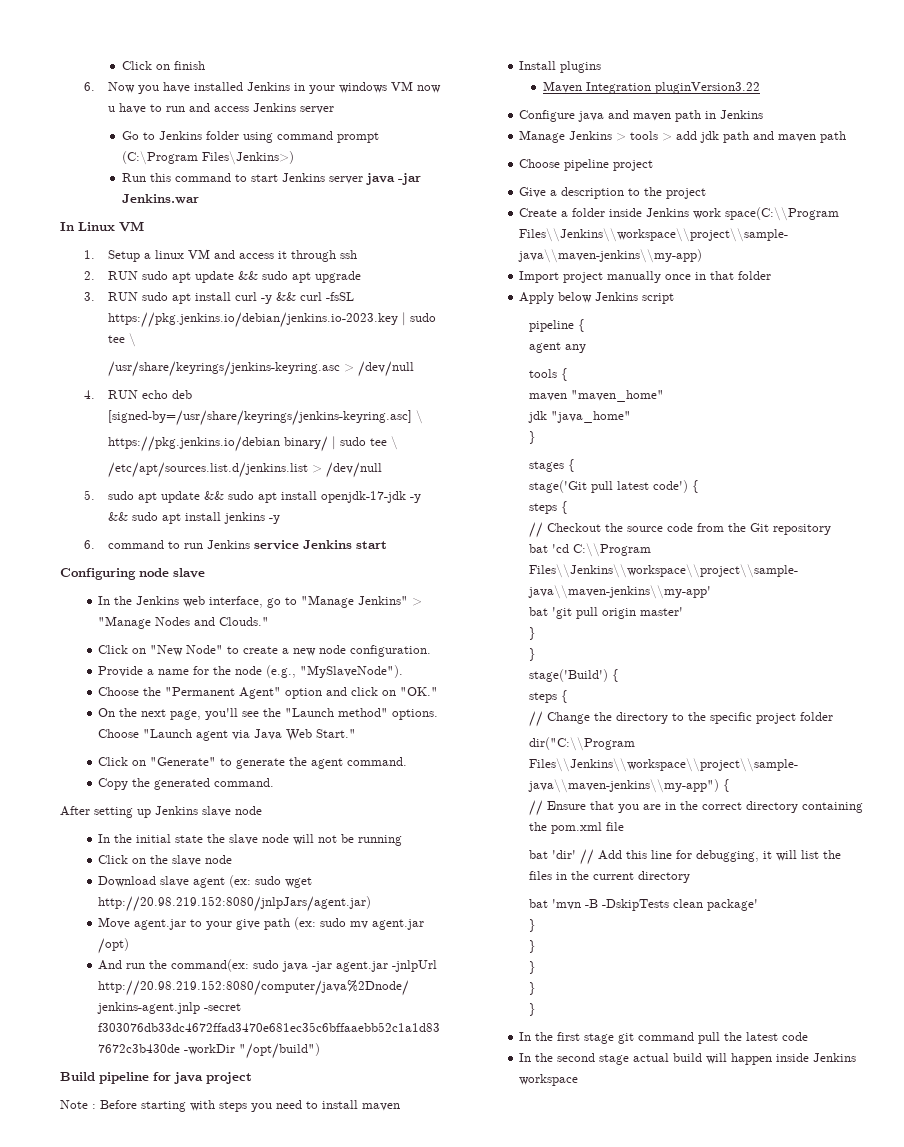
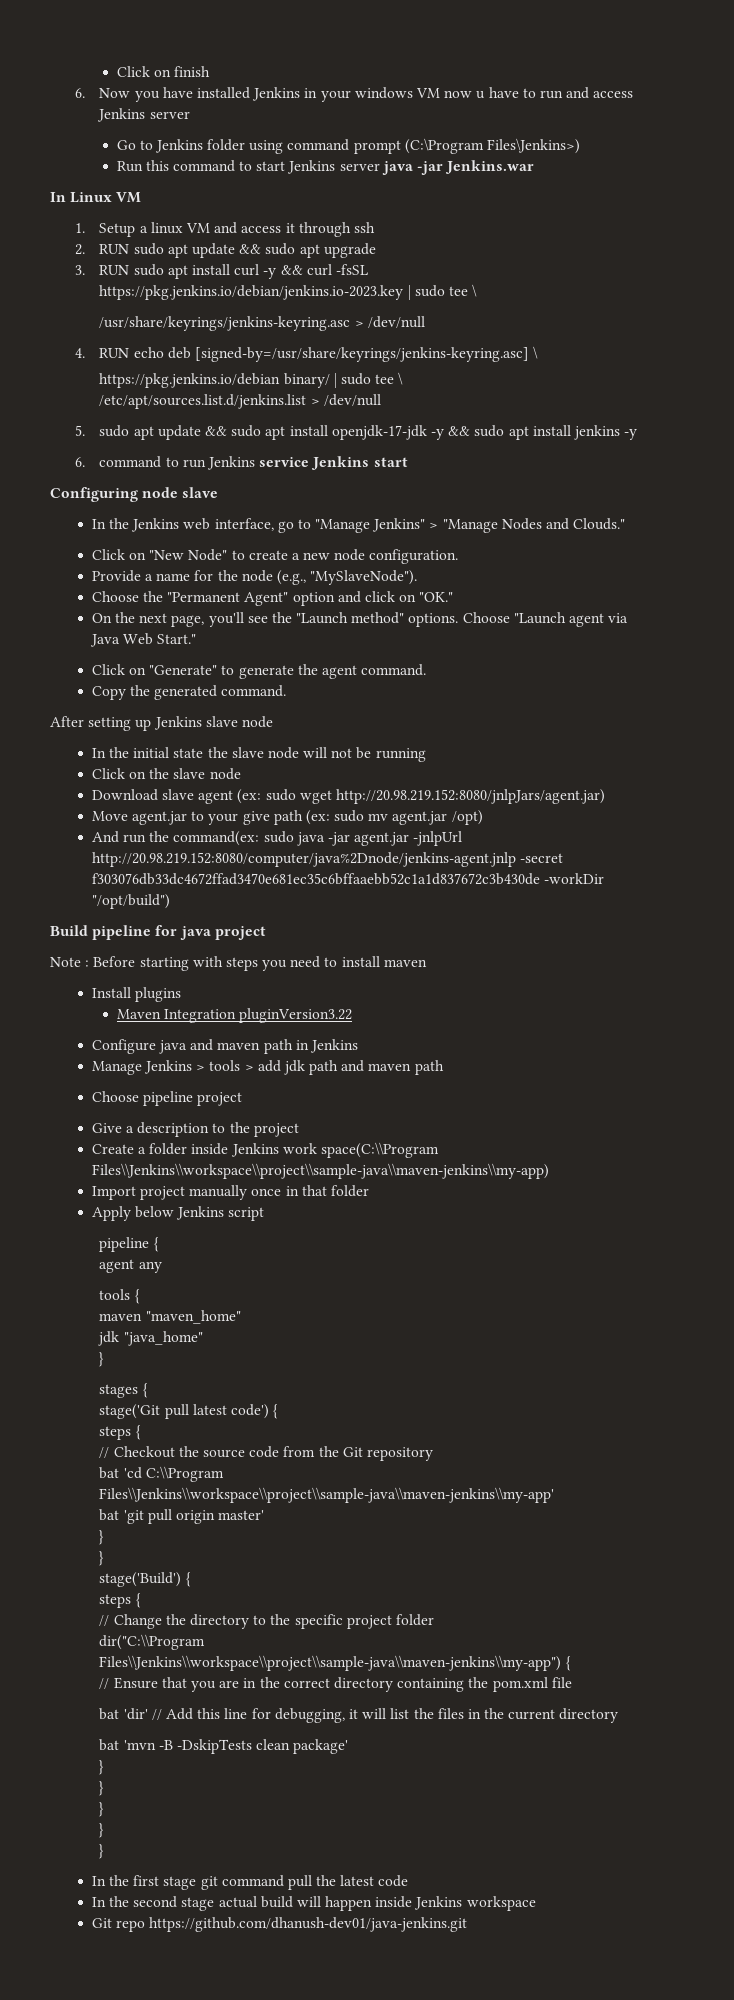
(579, 1080) none -> [91,1917,468,1932] // Git repo https://github.com/dhanush-dev01/java-jenkins.git

